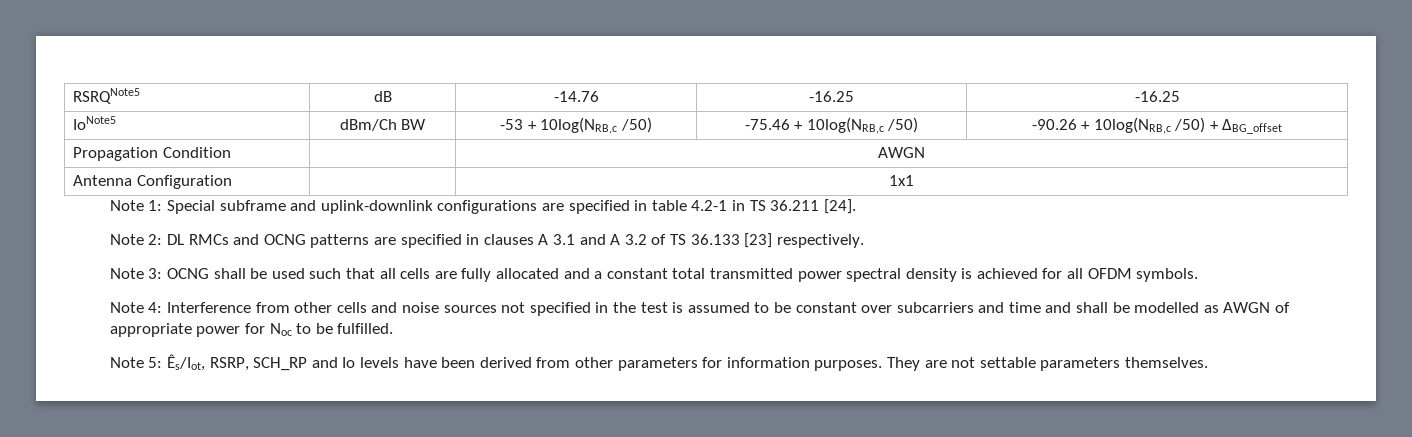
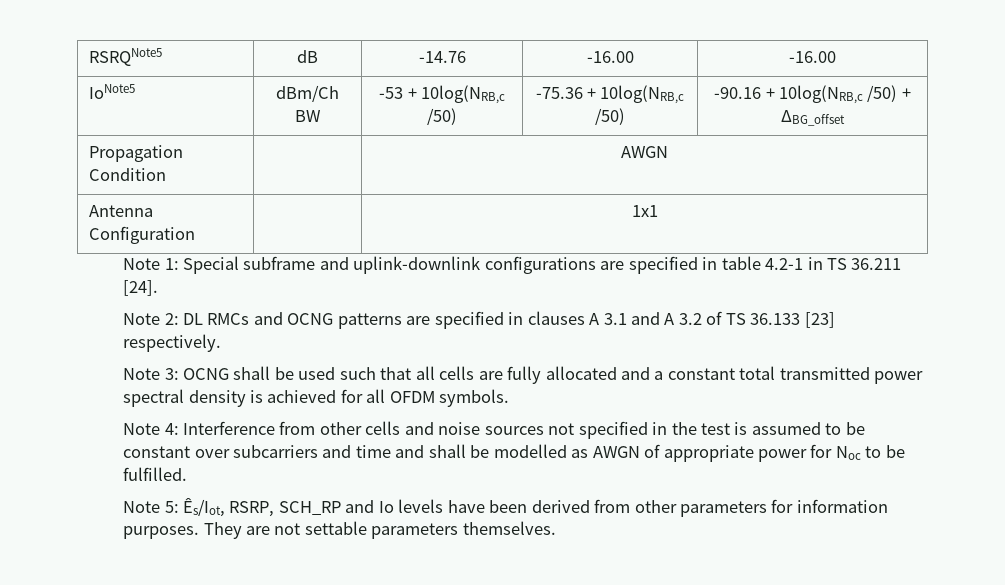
[809,91,854,102] [1134,91,1180,102] -16.25 | -16.25 -> [586,51,634,63] [789,51,836,63] -16.00 | -16.00
[744,117,919,134] [1031,119,1077,130] -75.46 + 10log(NRB,c /50) | -90.26 -> [535,85,685,104] [595,108,625,125] [714,87,762,99] -75.36 + 10log(NRB,c /50) | -90.16

